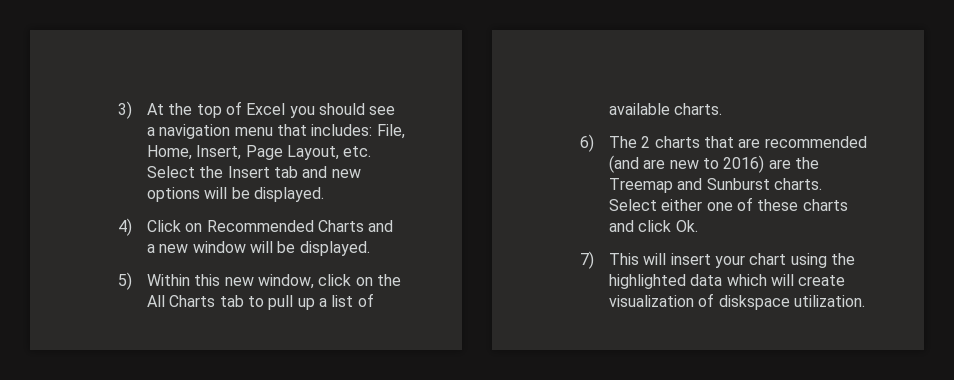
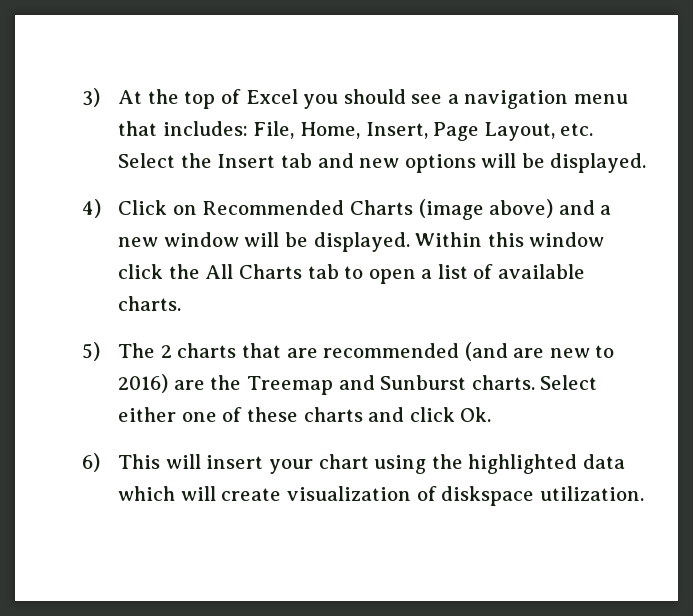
(365, 226) none -> [418,199,554,220] (image above)
[118,272,133,290] // 5) -> (410, 242) none
[224,274,373,289] new window, click on -> [529,232,605,247] [118,264,164,279] window click
[268,295,315,310] pull up -> [368,269,416,284] open
[580,134,595,152] 6) -> [82,342,101,361] 5)
[580,251,595,269] 7) -> [82,453,101,472] 6)

